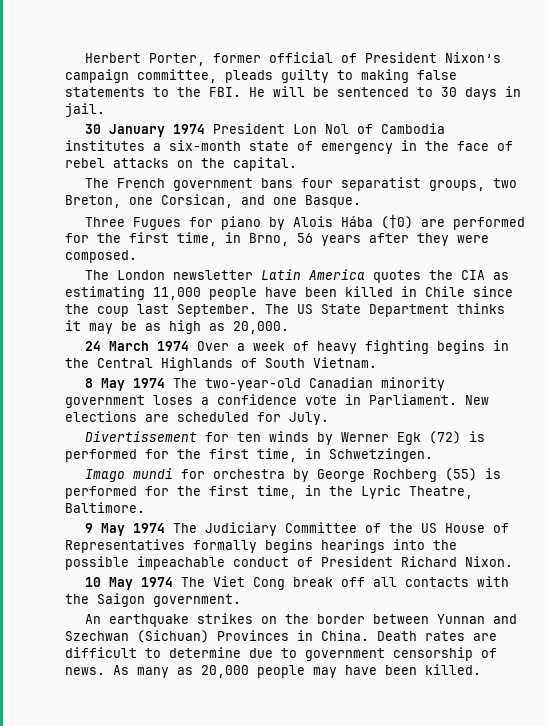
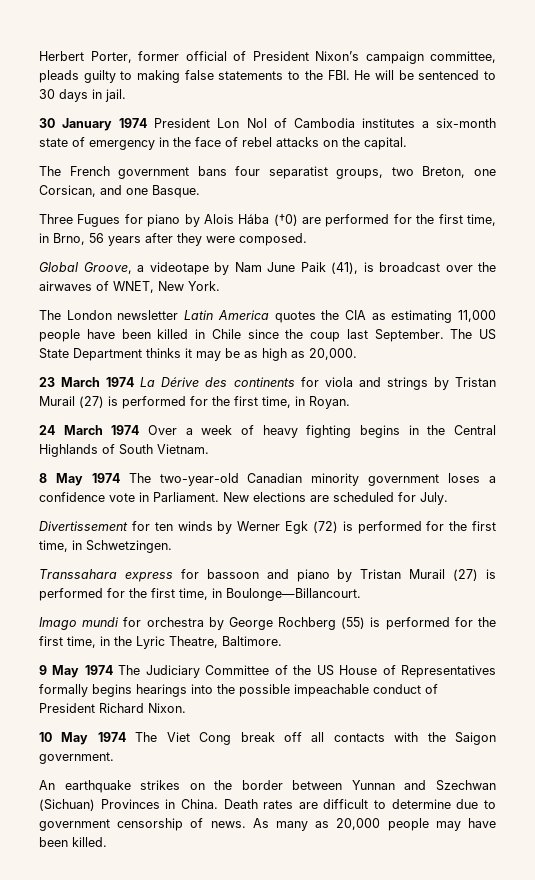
(137, 256) none -> [39,262,496,275] [39,281,220,293] // Global Groove, a videotape by Nam June Paik (41), is broadcast over the airwaves of WNET, New York.
(289, 327) none -> [39,377,496,390] [39,396,350,409] // 23 March 1974 La Dérive des continents for viola and strings by Tristan Murail (27) is performed for the first time, in Royan.
(433, 455) none -> [39,569,496,582] [39,588,361,601] // Transsahara express for bassoon and piano by Tristan Murail (27) is performed for the first time, in Boulonge—Billancourt.

